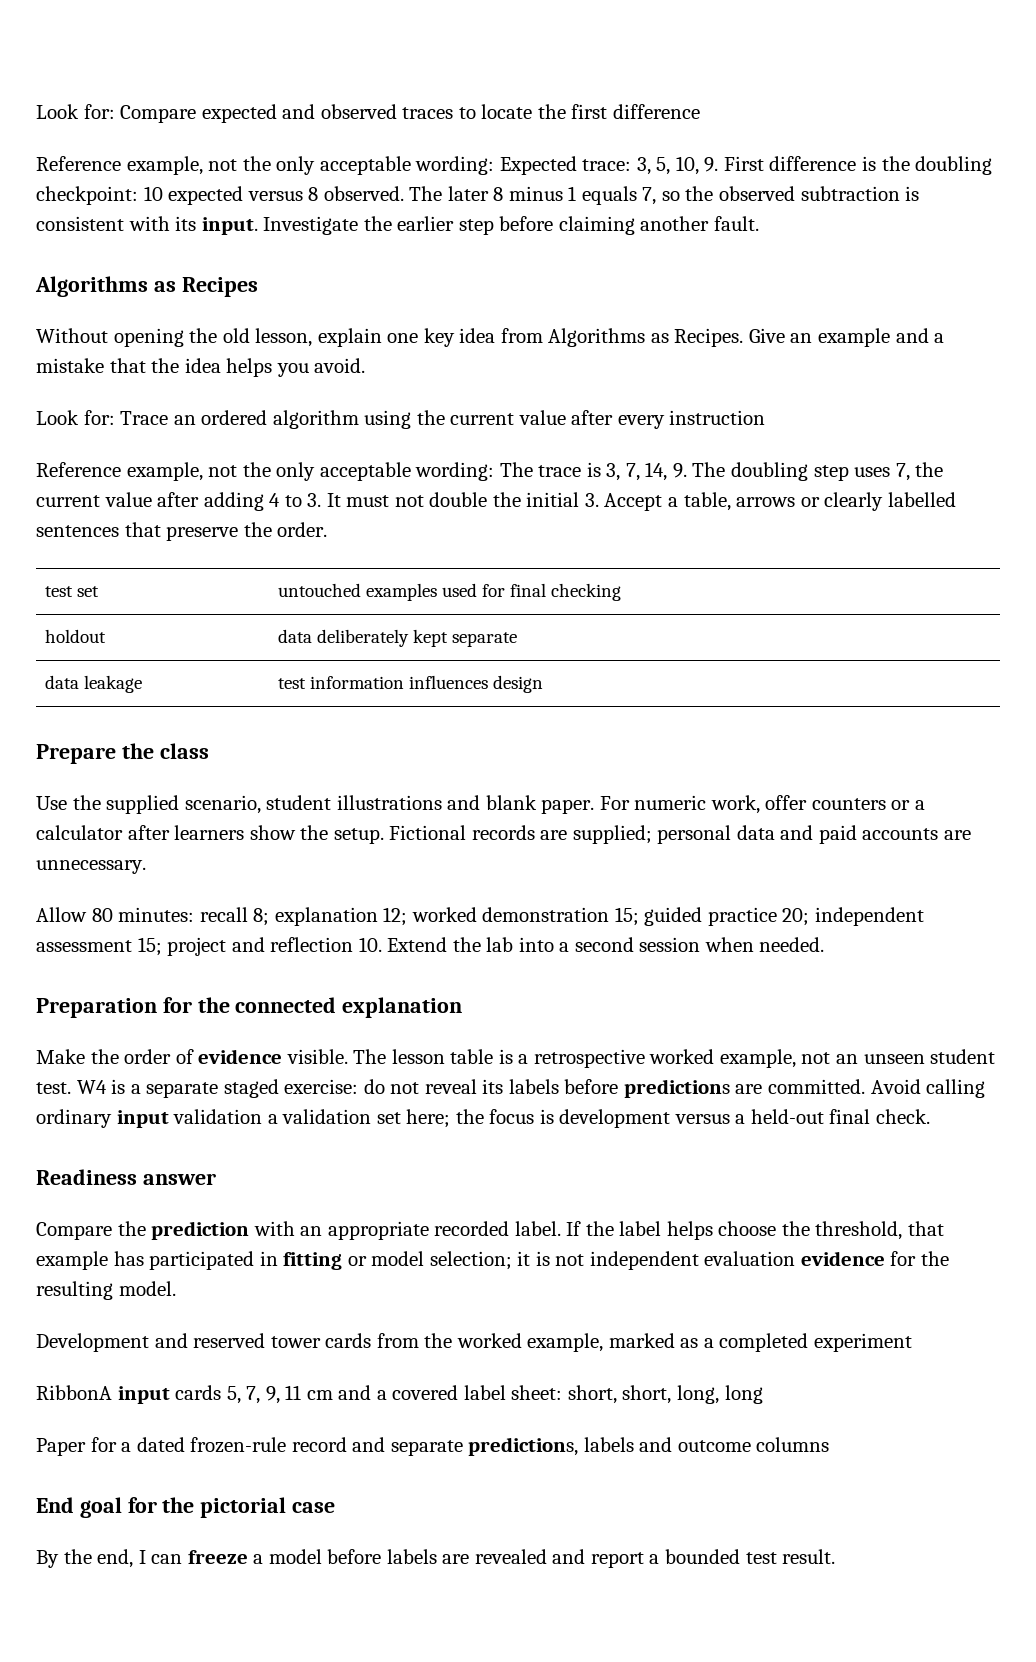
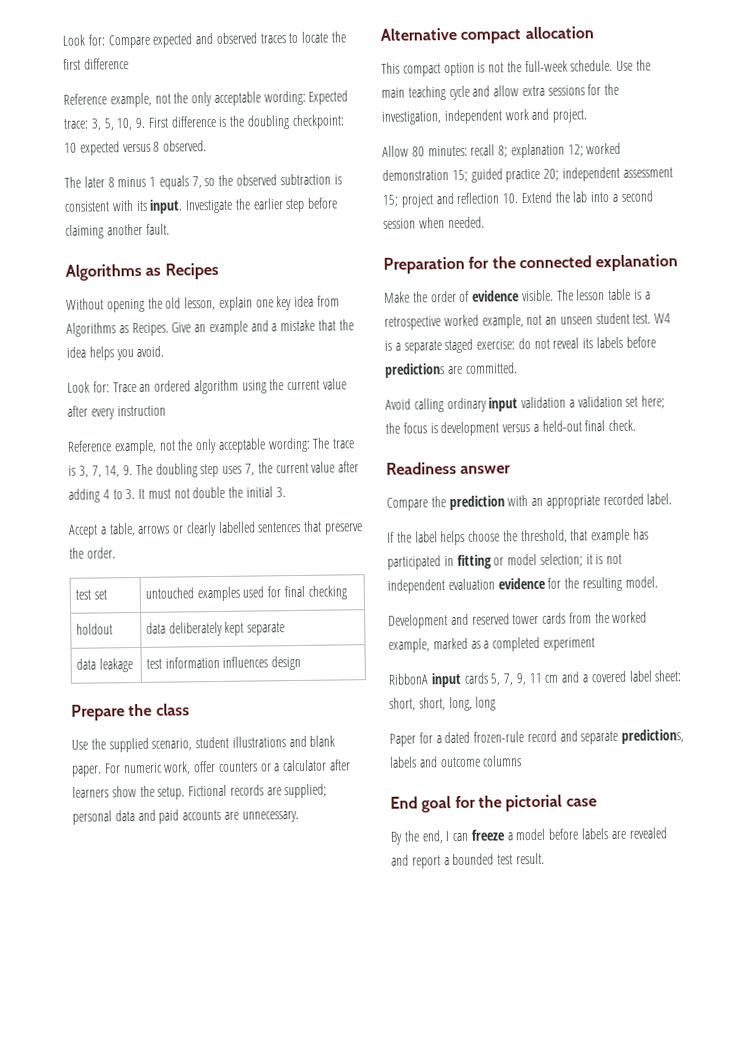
(404, 193) none -> (208, 146) //
(599, 500) none -> (286, 492) //
(146, 867) none -> [380,26,594,44] [381,59,652,77] [381,83,620,101] [381,108,588,125] // Alternative compact allocation // This compact option is not the full-week schedule. Use the main teaching cycle and allow extra sessions for the investigation, independent work and project.
(866, 1086) none -> (518, 368) //
(561, 1228) none -> (673, 499) //

